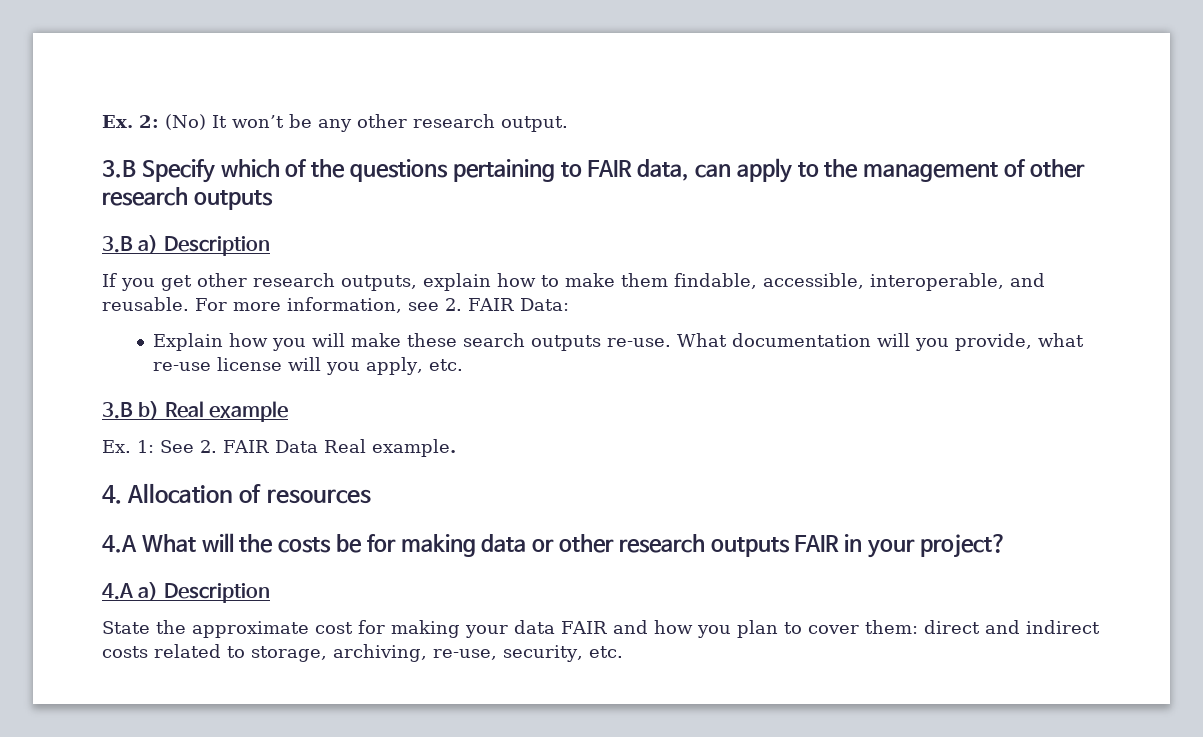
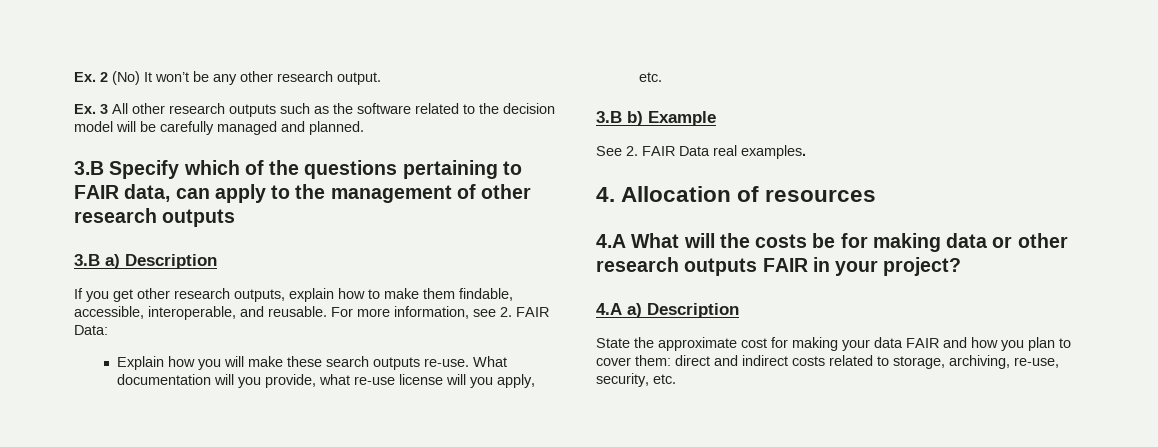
[102,115,159,128] Ex. 2: -> [74,72,108,82] Ex. 2
(568, 124) none -> [74,103,555,117] [74,121,364,135] // Ex. 3 All other research outputs such as the software related to the decision model will be carefully managed and planned.
[164,401,288,422] [102,440,154,453] Real example // Ex. 1: -> [648,111,716,126] Example //
[323,439,456,457] Real example. -> [713,145,806,159] real examples.

